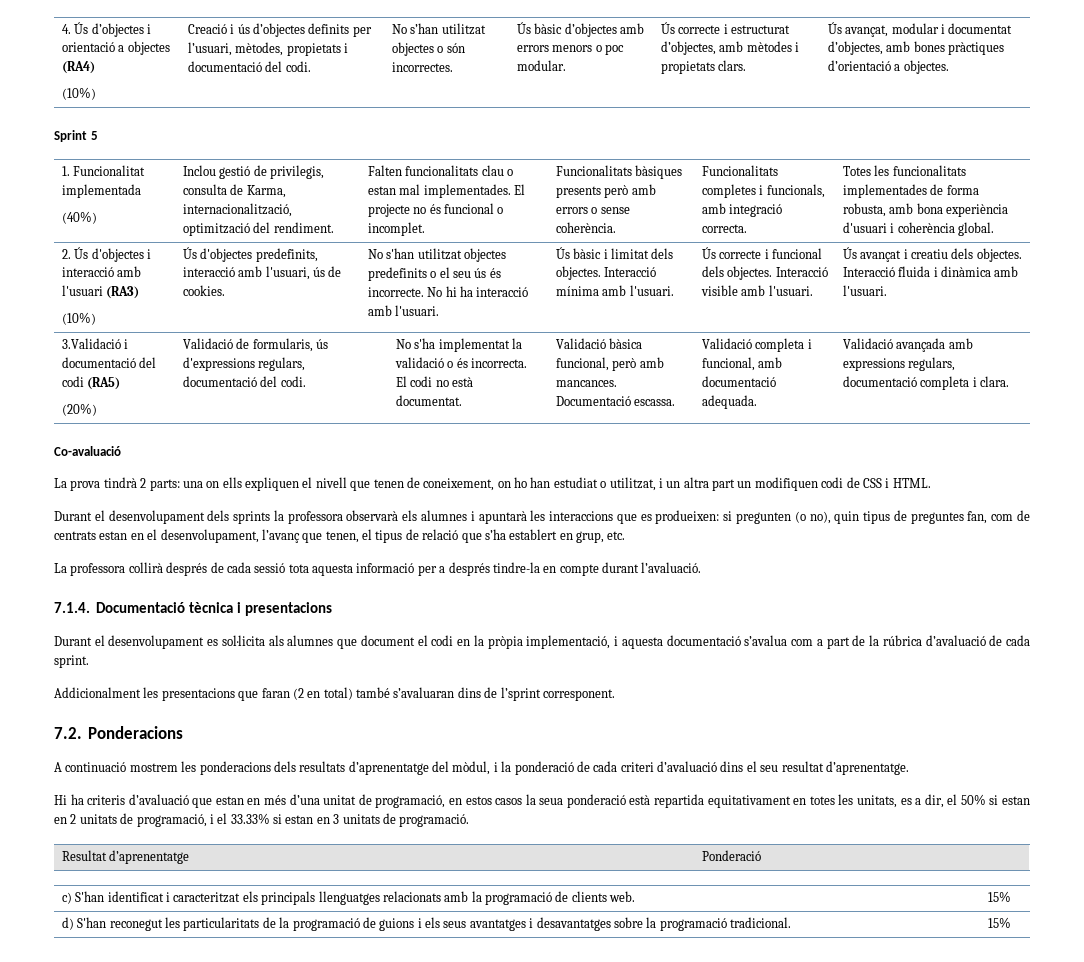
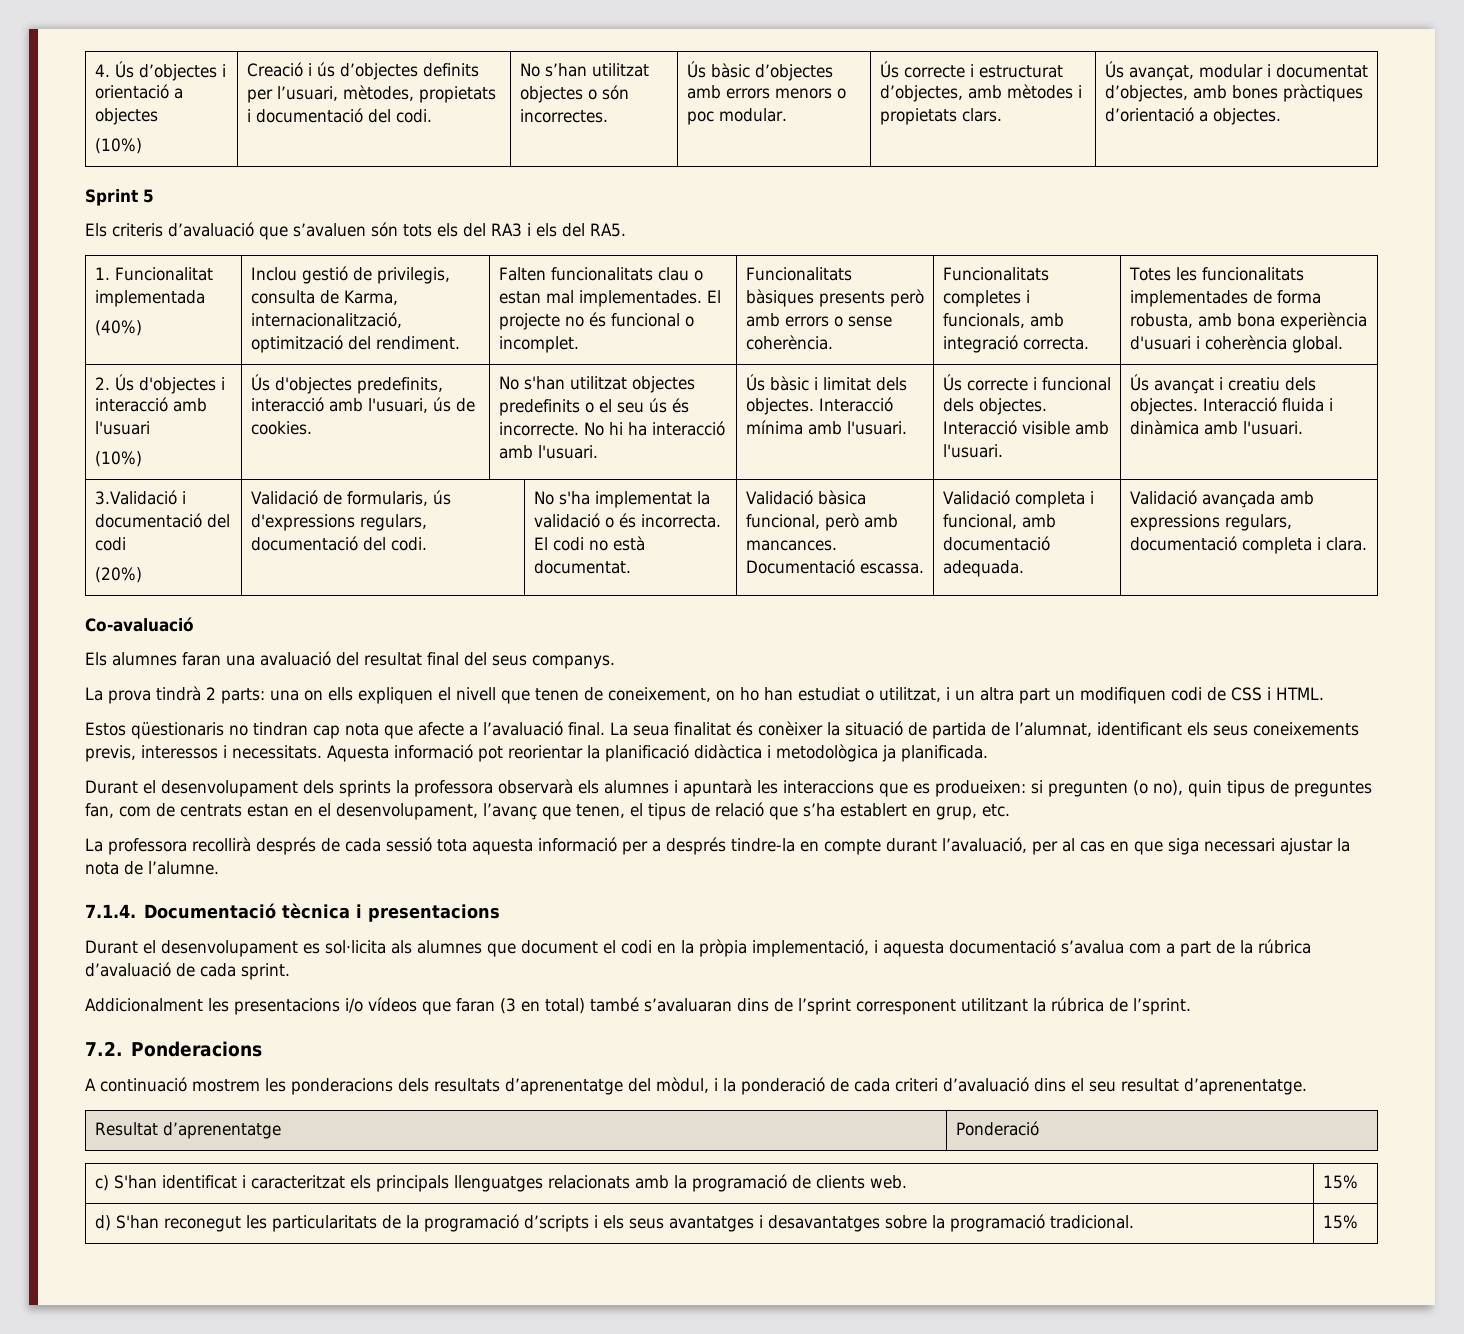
[61,61,95,74] (RA4) -> (158, 116) none
(98, 135) none -> [85,222,626,240] // Els criteris d’avaluació que s’avaluen són tots els del RA3 i els del RA5.
[106,286,140,299] (RA3) -> (150, 428) none
[87,377,121,390] (RA5) -> (126, 544) none
(121, 451) none -> [85,651,615,669] // Els alumnes faran una avaluació del resultat final del seus companys.
(931, 483) none -> [85,721,1359,739] [85,744,988,762] // Estos qüestionaris no tindran cap nota que afecte a l’avaluació final. La seua finalitat és conèixer la situació de partida de l’alumnat, identificant els seus coneixements previs, interessos i necessitats. Aquesta informació pot reorientar la planificació didàctica i metodològica ja planificada.
[128,562,163,573] collirà -> [192,837,251,852] recollirà
[641,562,702,573] l’avaluació. -> [942,837,1350,855] [85,861,219,875] l’avaluació, per al cas en que siga necessari ajustar la nota de l’alumne.
(235, 694) none -> [345,997,417,1013] i/o vídeos
[292,688,304,700] (2 -> [500,998,516,1014] (3
[542,689,615,701] corresponent. -> [856,997,1191,1015] corresponent utilitzant la rúbrica de l’sprint.
[54,794,1031,808] [54,813,470,827] // Hi ha criteris d’avaluació que estan en més d’una unitat de programació, en estos casos la seua ponderació està repartida equitativament en totes les unitats, es a dir, el 50% si estan en 2 unitats de programació, i el 33.33% si estan en 3 unitats de programació. -> (1307, 1086) none
[362,917,415,931] de guions -> [523,1215,589,1232] d’scripts

